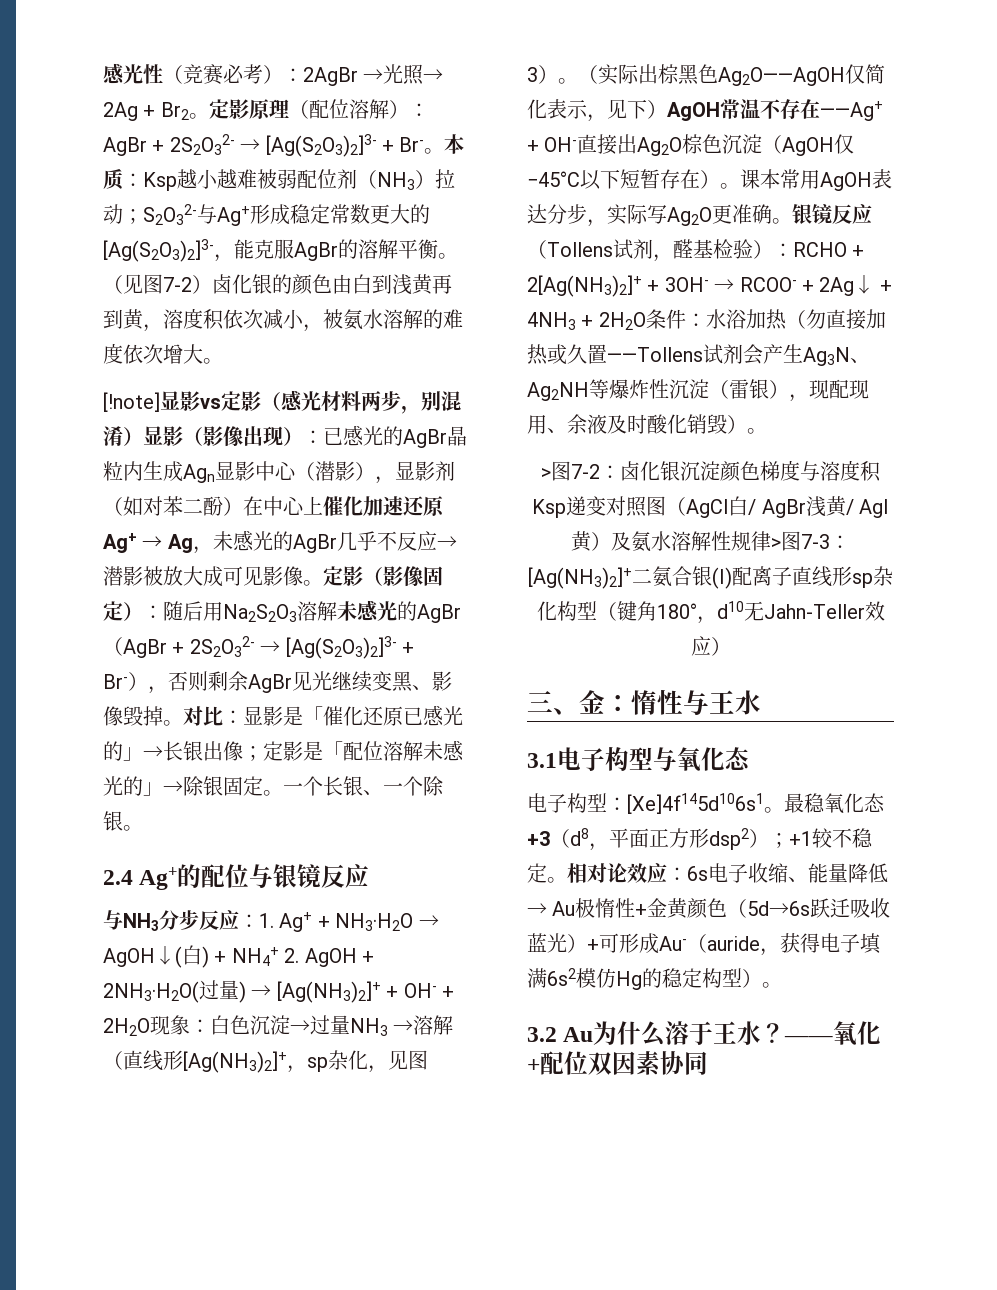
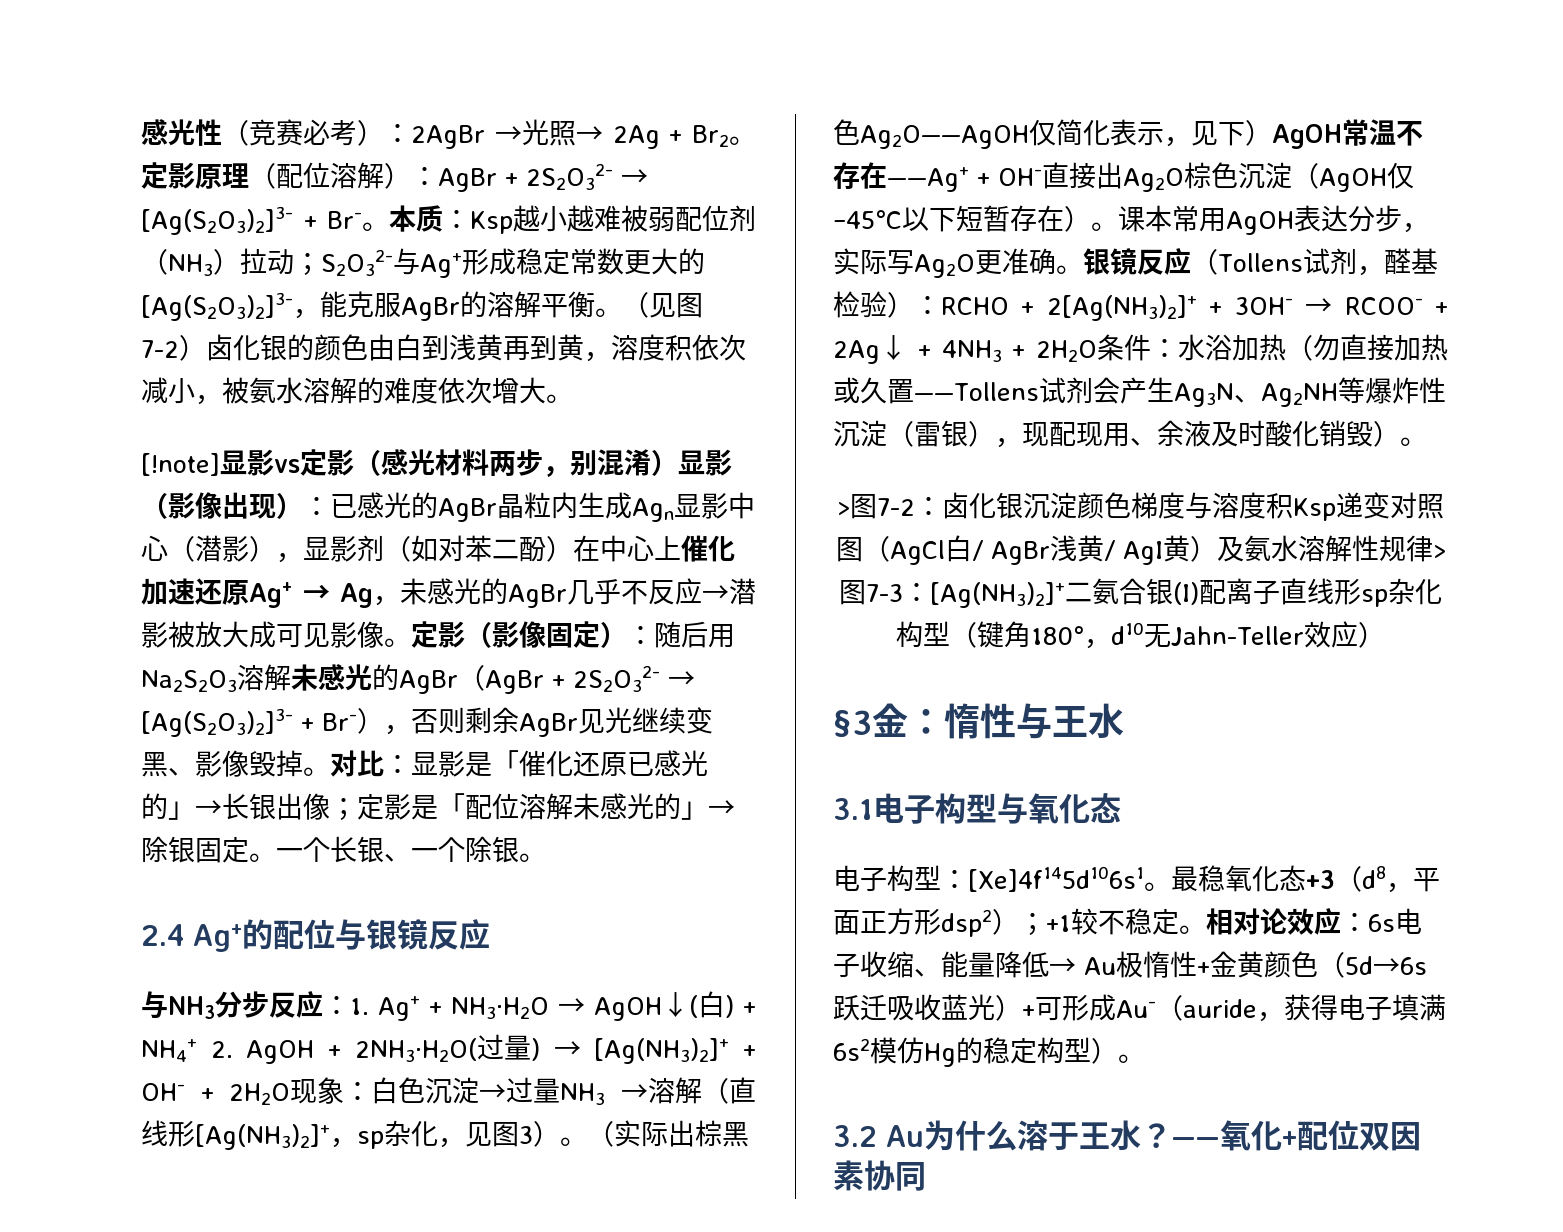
[527,691,579,715] 三、 -> [833,710,872,737] §3

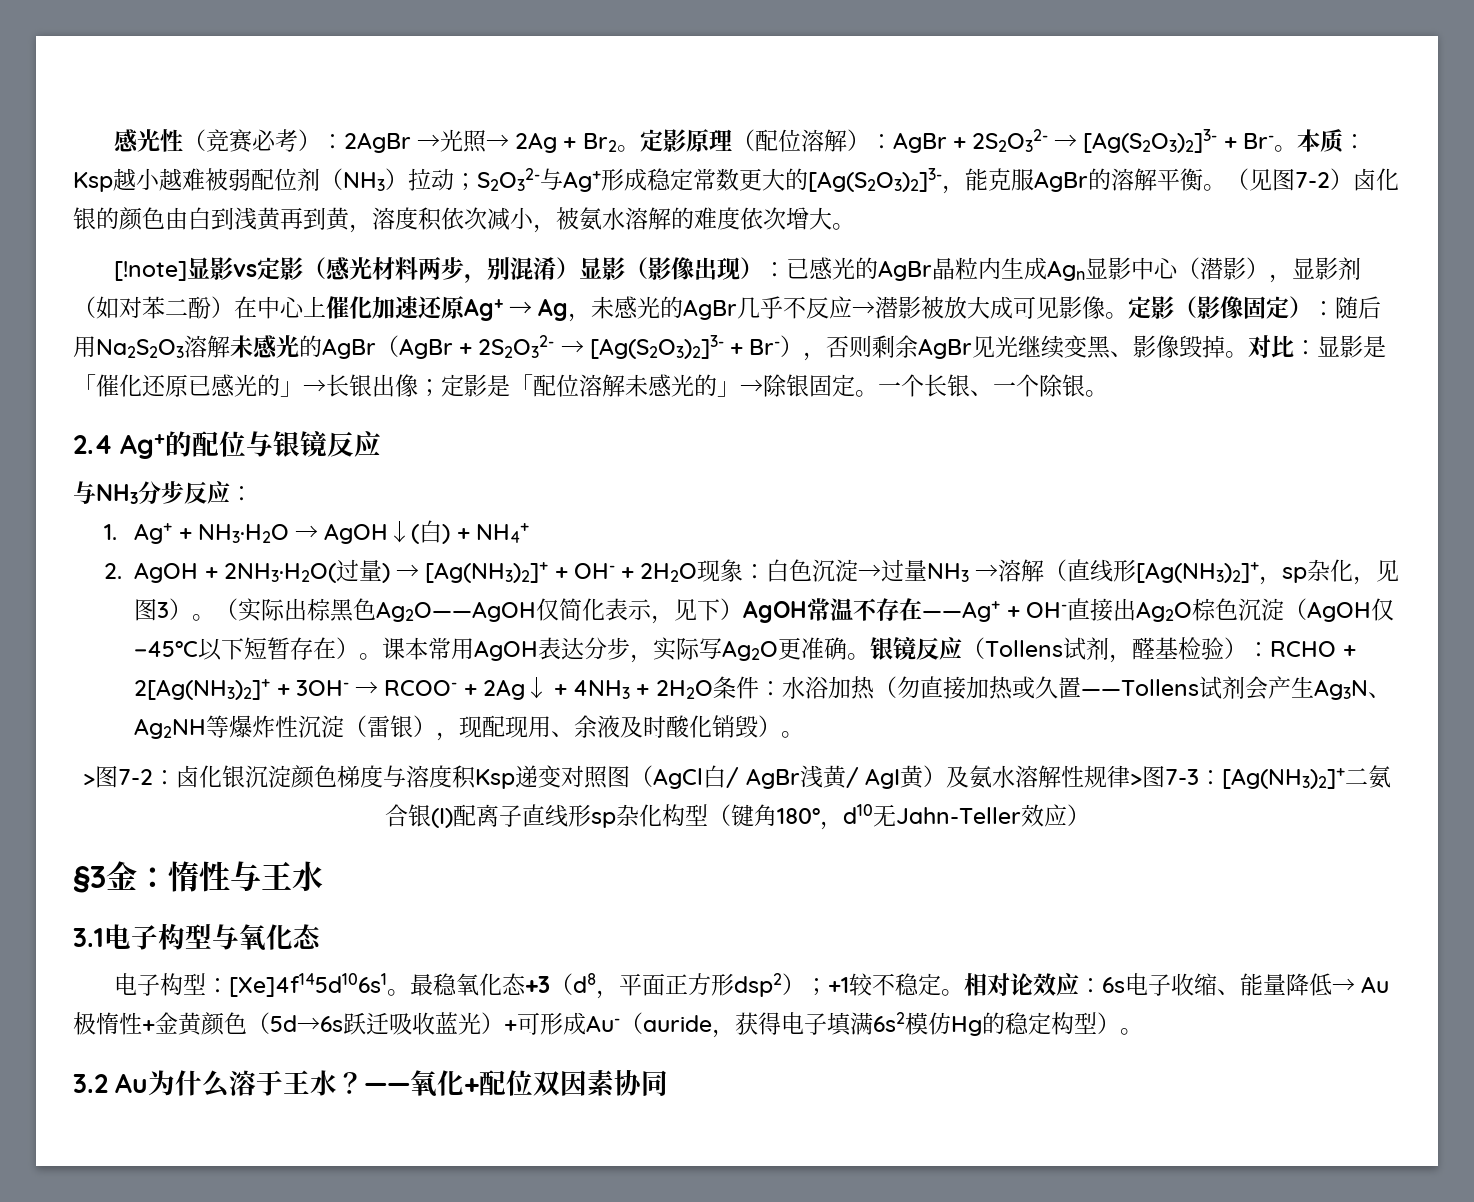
(350, 1005) none -> (253, 493) //
(197, 1050) none -> (529, 533) //

